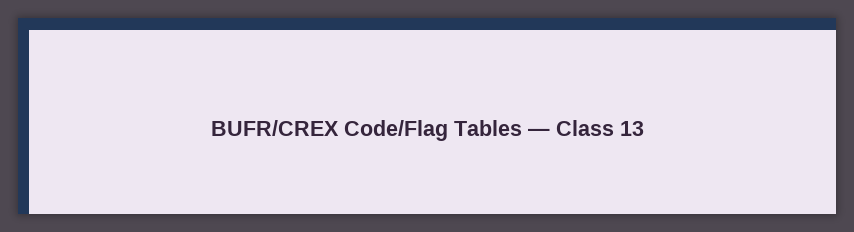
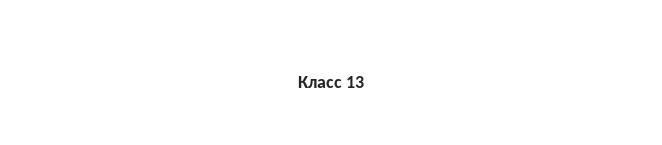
[210,120,614,141] BUFR/CREX Code/Flag Tables — Class -> [297,76,342,88] Класс

